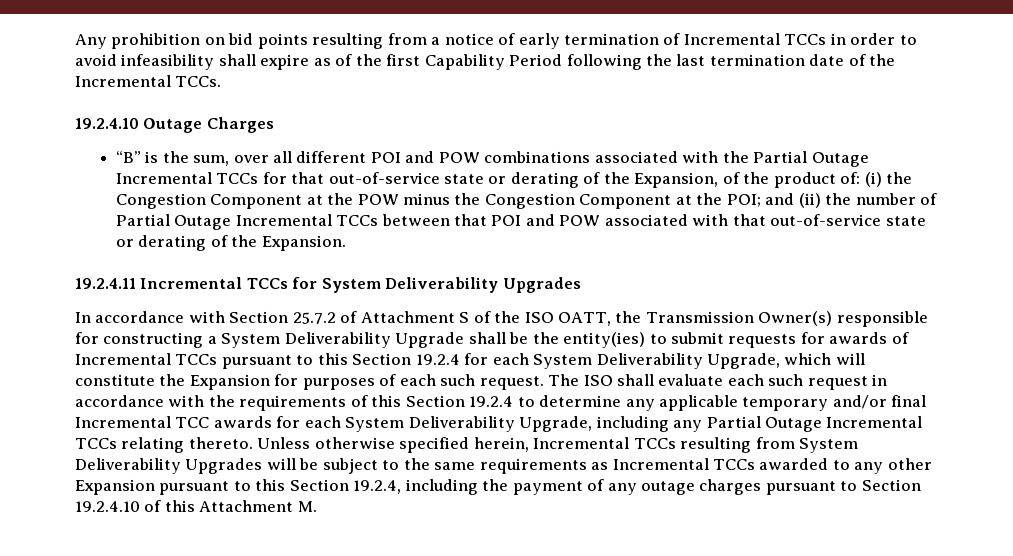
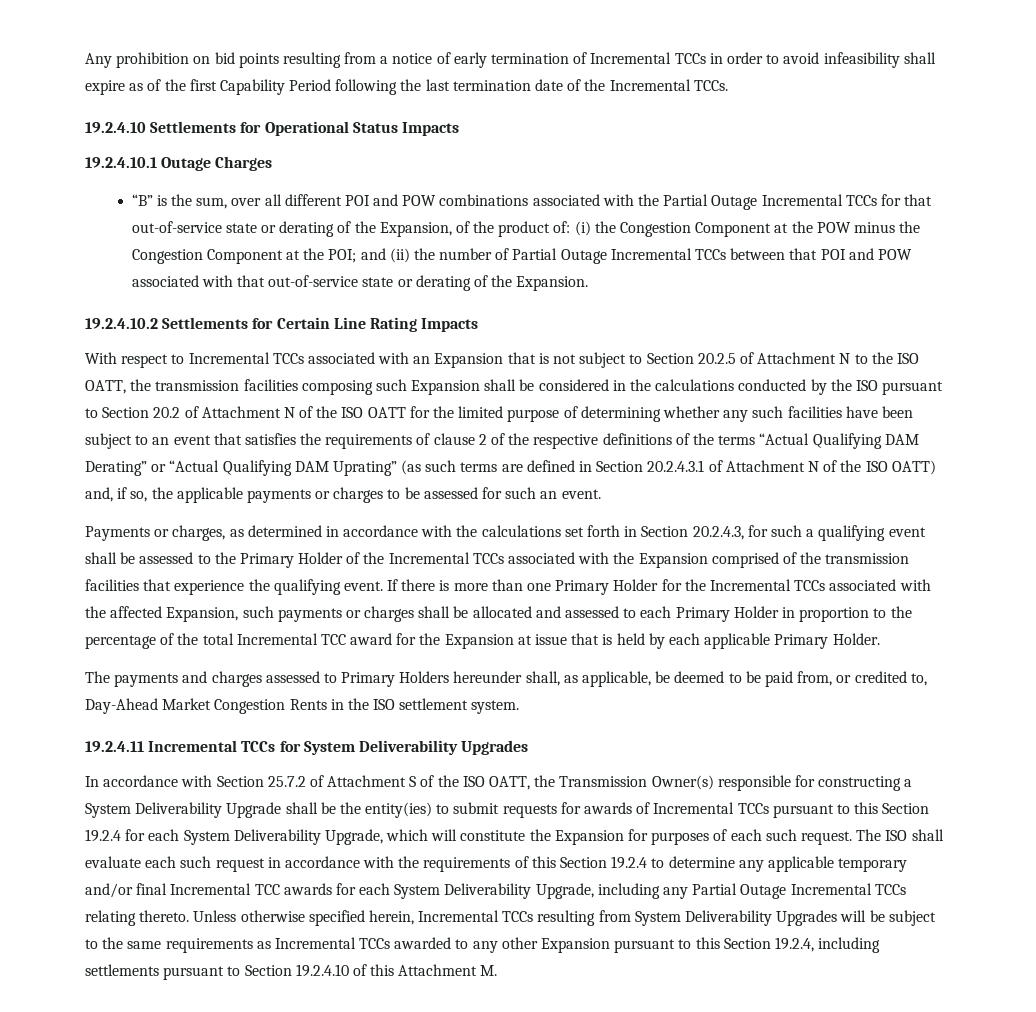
(139, 123) none -> [150,121,459,136] [85,157,157,168] Settlements for Operational Status Impacts // 19.2.4.10.1
(346, 243) none -> [85,317,479,332] [85,352,919,368] [85,379,944,395] [85,406,913,422] [85,433,919,449] [85,460,936,476] [85,487,601,503] [85,525,926,541] [85,552,910,568] [85,579,931,595] [85,606,912,622] [85,633,880,649] [85,671,927,687] [85,698,520,714] // 19.2.4.10.2 Settlements for Certain Line Rating Impacts // With respect to Incremental TCCs associated with an Expansion that is not subject to Section 20.2.5 of Attachment N to the ISO OATT, the transmission facilities composing such Expansion shall be considered in the calculations conducted by the ISO pursuant to Section 20.2 of Attachment N of the ISO OATT for the limited purpose of determining whether any such facilities have been subject to an event that satisfies the requirements of clause 2 of the respective definitions of the terms “Actual Qualifying DAM Derating” or “Actual Qualifying DAM Uprating” (as such terms are defined in Section 20.2.4.3.1 of Attachment N of the ISO OATT) and, if so, the applicable payments or charges to be assessed for such an event. // Payments or charges, as determined in accordance with the calculations set forth in Section 20.2.4.3, for such a qualifying event shall be assessed to the Primary Holder of the Incremental TCCs associated with the Expansion comprised of the transmission facilities that experience the qualifying event. If there is more than one Primary Holder for the Incremental TCCs associated with the affected Expansion, such payments or charges shall be allocated and assessed to each Primary Holder in proportion to the percentage of the total Incremental TCC award for the Expansion at issue that is held by each applicable Primary Holder. // The payments and charges assessed to Primary Holders hereunder shall, as applicable, be deemed to be paid from, or credited to, Day-Ahead Market Congestion Rents in the ISO settlement system.
[482,479,762,495] the payment of any outage charges -> [85,964,159,976] settlements

